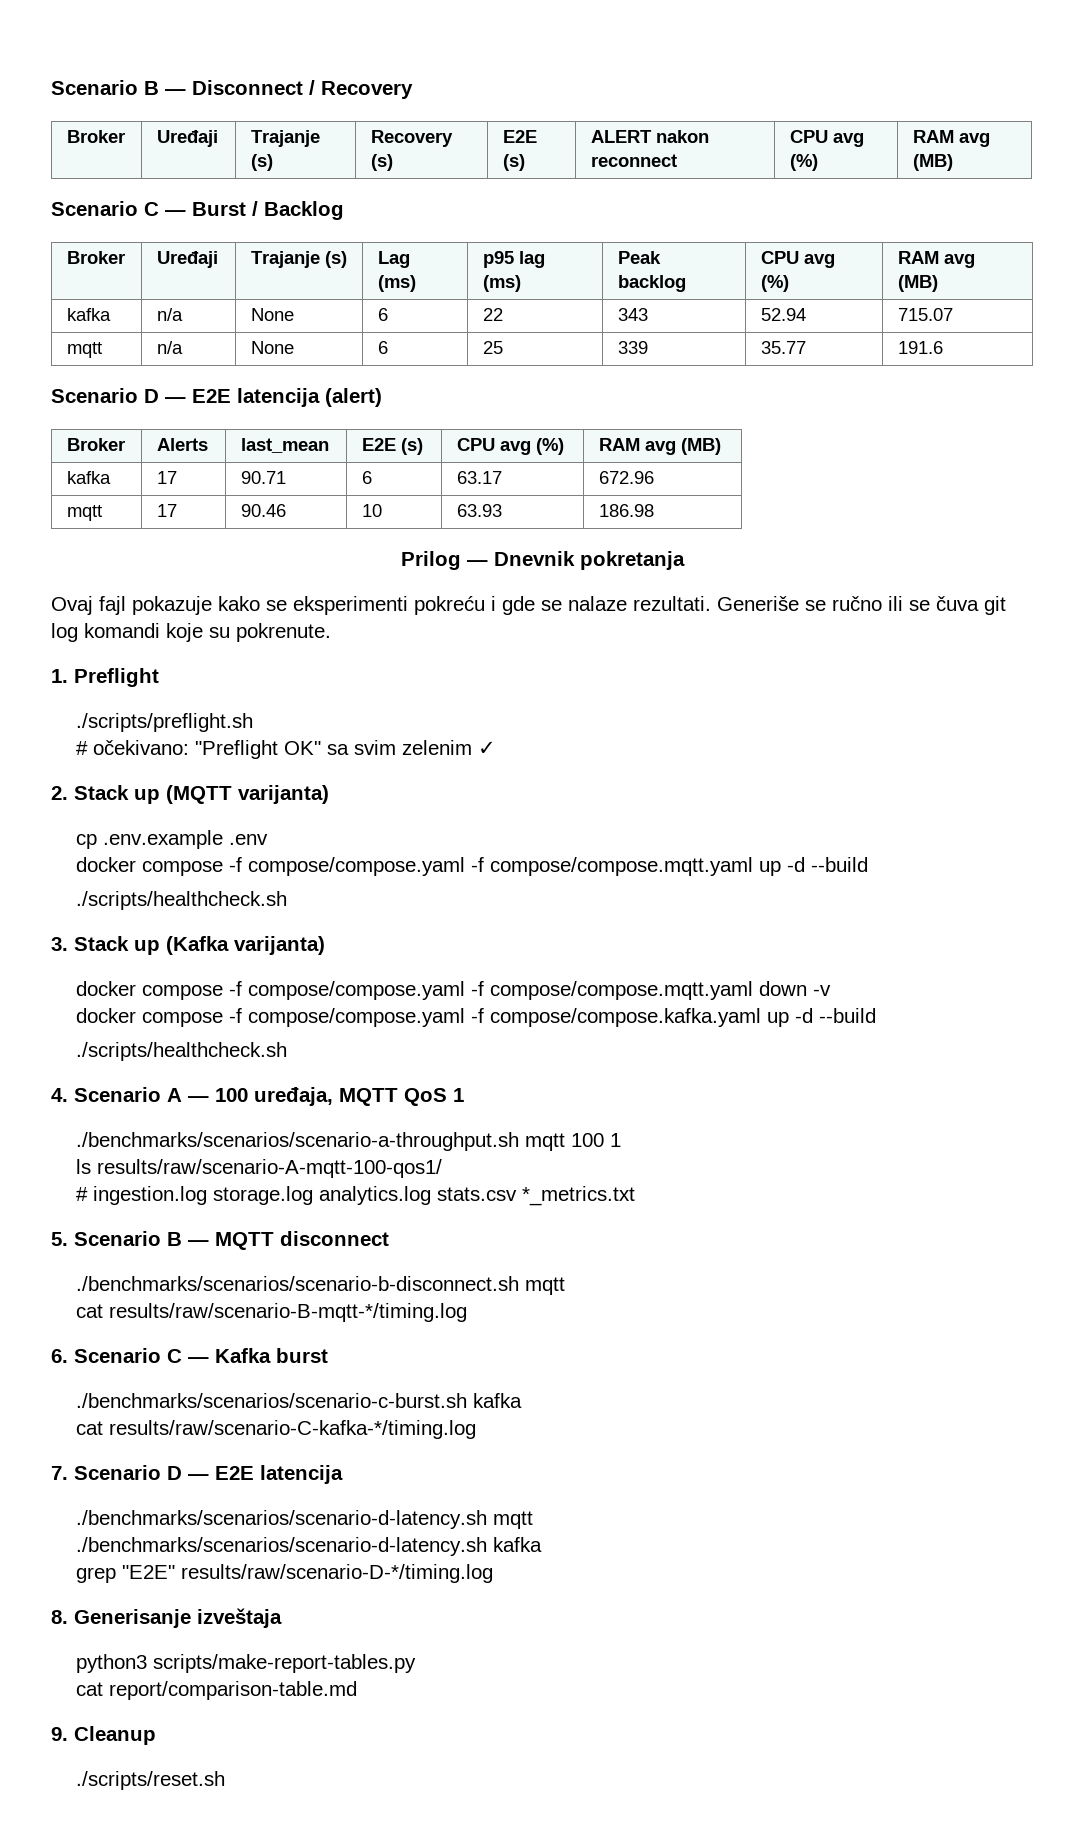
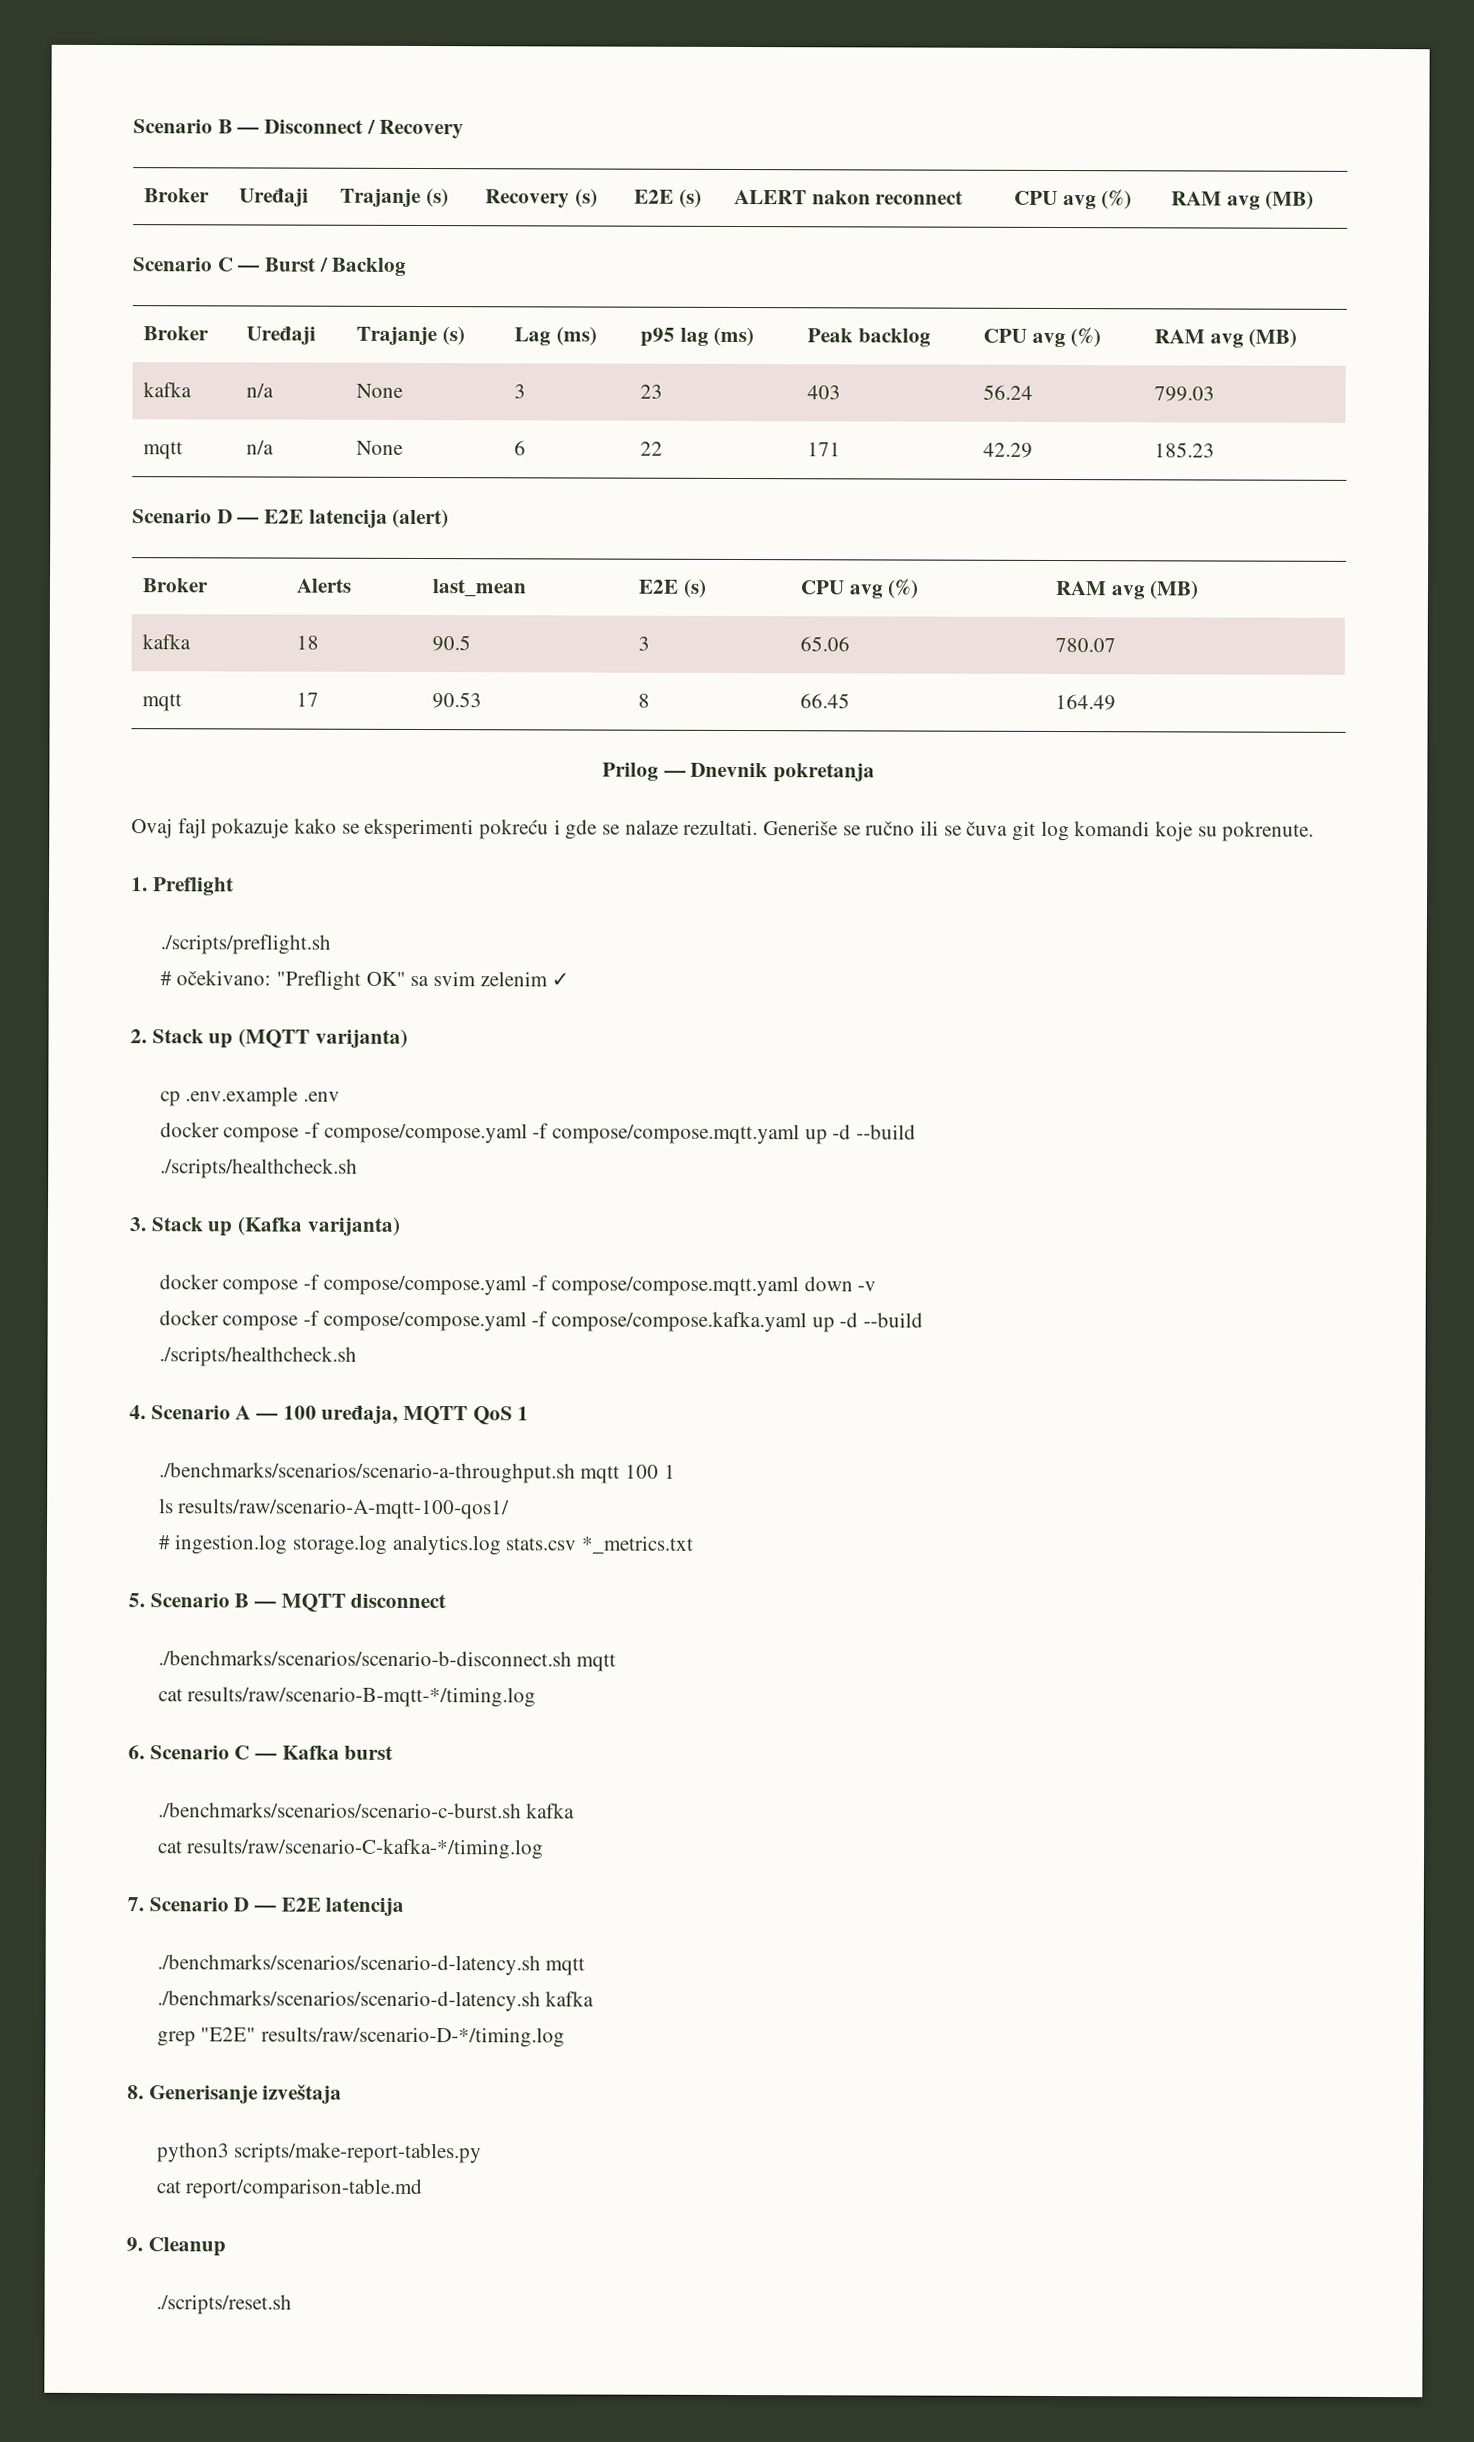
[377,308,388,321] [482,308,503,321] [617,308,648,321] [760,308,806,321] [897,308,953,321] 6 | 22 | 343 | 52.94 | 715.07 -> [513,384,526,399] [639,384,663,399] [806,385,841,400] [982,384,1033,400] [1153,386,1215,402] 3 | 23 | 403 | 56.24 | 799.03
[482,341,503,354] [617,341,648,354] [760,341,806,354] [897,341,943,354] 25 | 339 | 35.77 | 191.6 -> [639,441,663,456] [806,442,841,457] [982,442,1033,458] [1153,442,1215,458] 22 | 171 | 42.29 | 185.23
[156,471,177,484] [240,471,286,484] [361,471,372,484] [456,471,502,484] [598,471,654,484] [66,505,102,521] [156,504,177,517] [240,504,286,517] [361,504,382,517] [456,504,502,517] [598,504,654,517] 17 | 90.71 | 6 | 63.17 | 672.96 // mqtt | 17 | 90.46 | 10 | 63.93 | 186.98 -> [295,635,319,650] [431,635,471,652] [637,636,650,651] [799,636,850,652] [1054,637,1116,653] [141,693,182,712] [295,692,319,707] [431,692,482,709] [637,693,650,708] [799,693,850,709] [1054,693,1116,711] 18 | 90.5 | 3 | 65.06 | 780.07 // mqtt | 17 | 90.53 | 8 | 66.45 | 164.49

